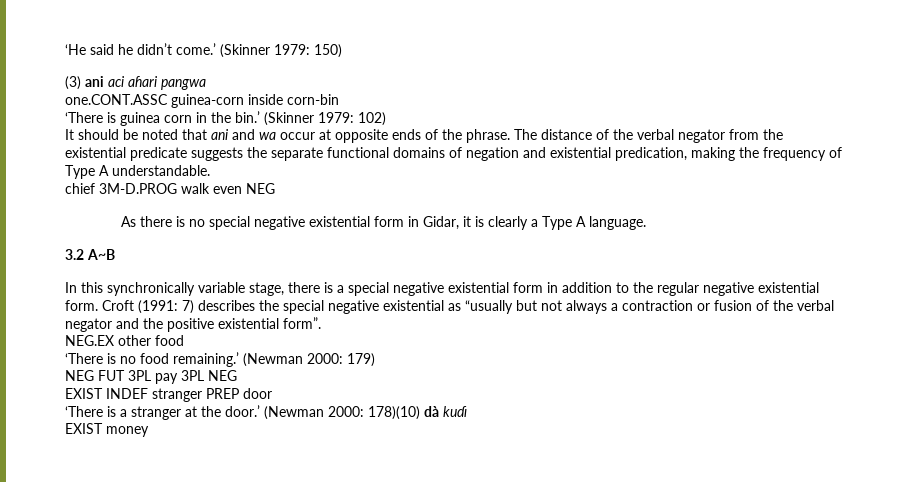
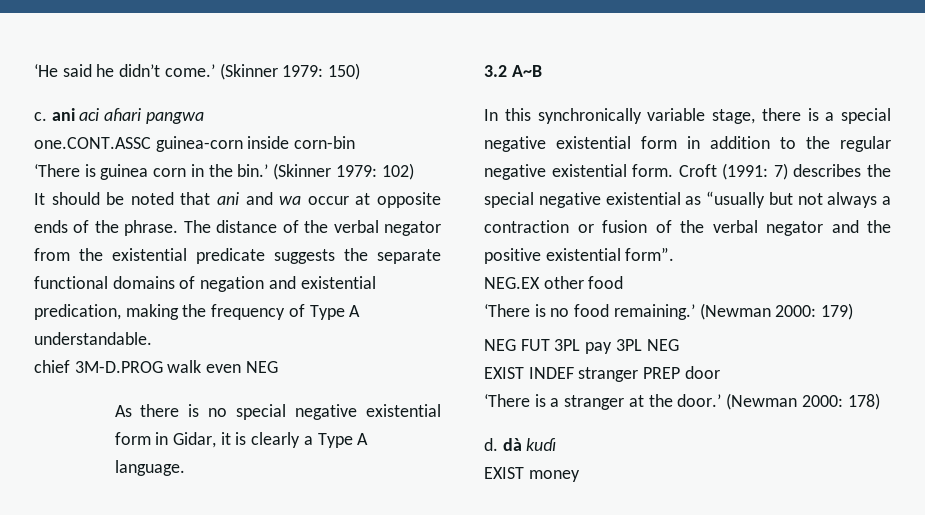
[65,76,81,90] (3) -> [34,112,47,121] c.
[368,406,420,420] 178)(10) -> [847,393,880,410] [484,438,498,451] 178) // d.

